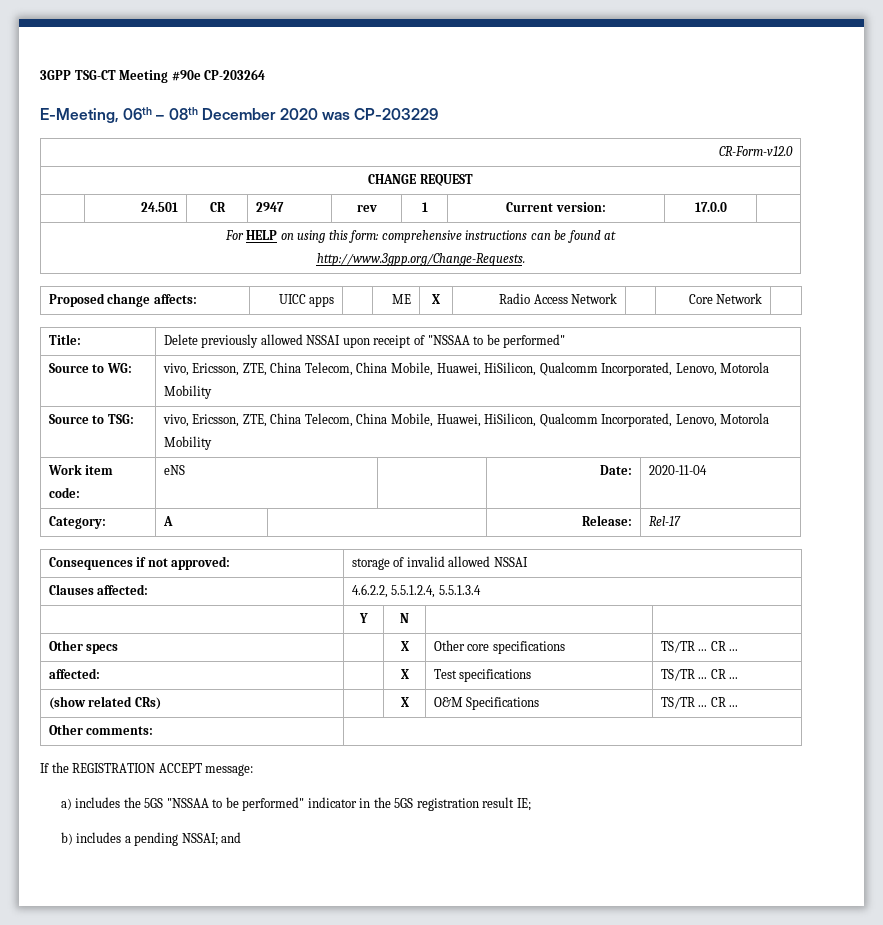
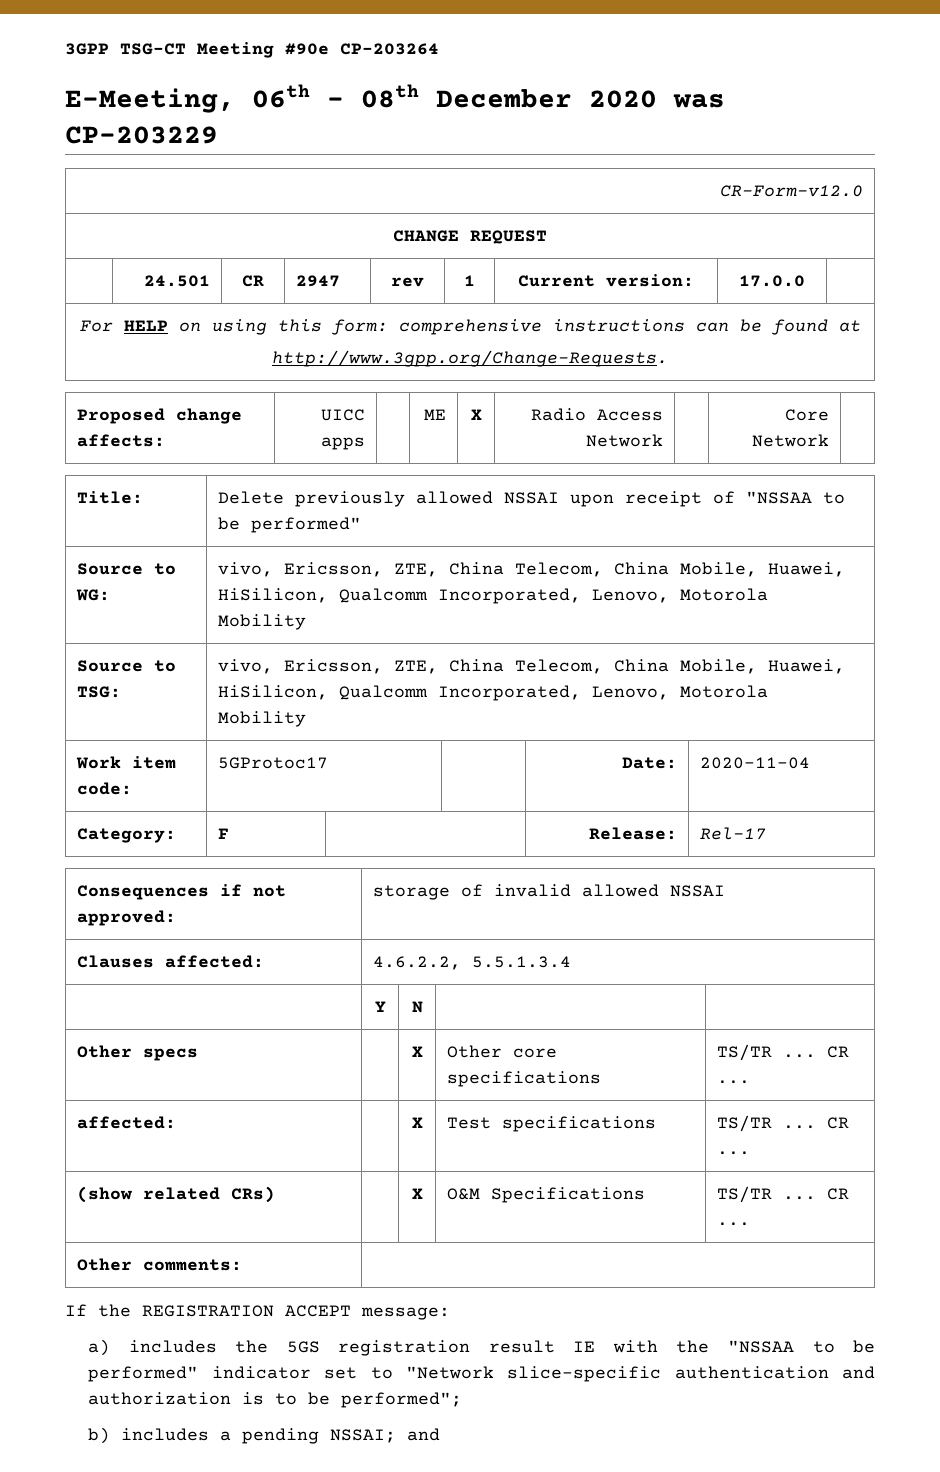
[163,465,185,475] eNS -> [218,757,329,769] 5GProtoc17
[162,516,173,526] A -> [218,828,230,839] F
[391,585,436,598] 5.5.1.2.4, -> (462, 963) none
(164, 803) none -> [338,1340,710,1356] registration result IE with the
[359,797,531,811] in the 5GS registration result IE; -> [324,1366,875,1382] [88,1392,463,1408] set to "Network slice-specific authentication and authorization is to be performed";

